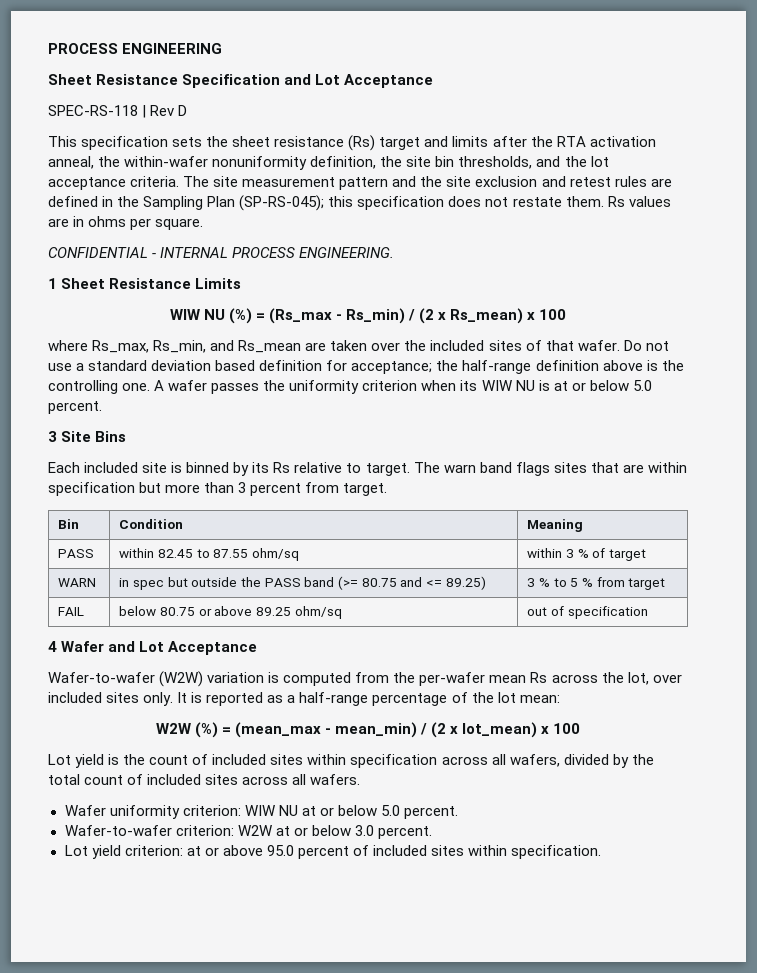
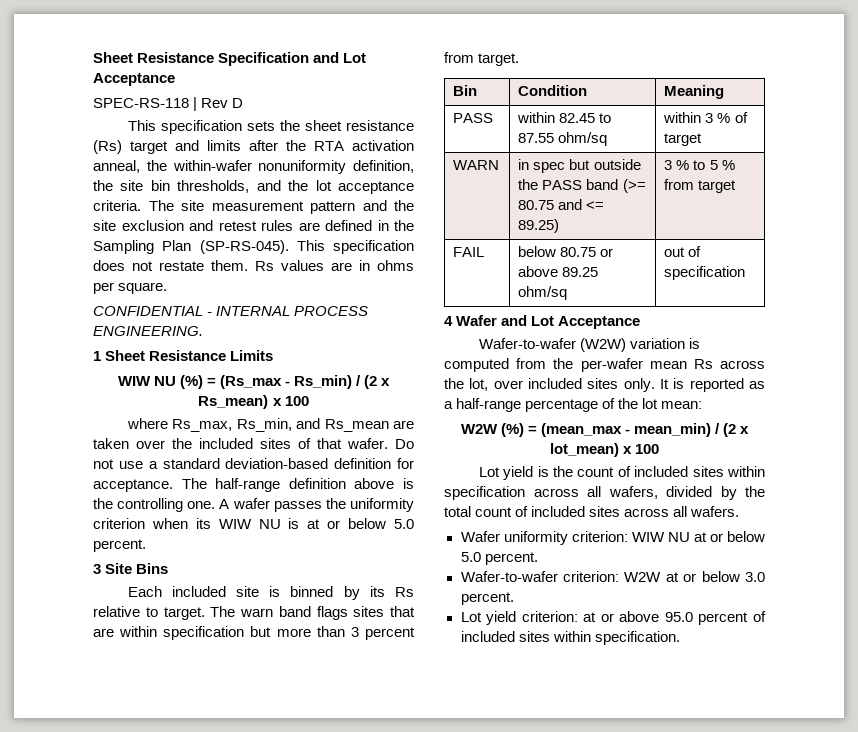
[48,43,223,54] PROCESS ENGINEERING // -> (93, 57) none
[239,195,354,211] (SP-RS-045); this -> [199,240,325,254] (SP-RS-045). This
[151,360,459,374] deviation based definition for acceptance; the -> [225,458,414,469] [93,478,207,492] deviation-based definition for acceptance. The

